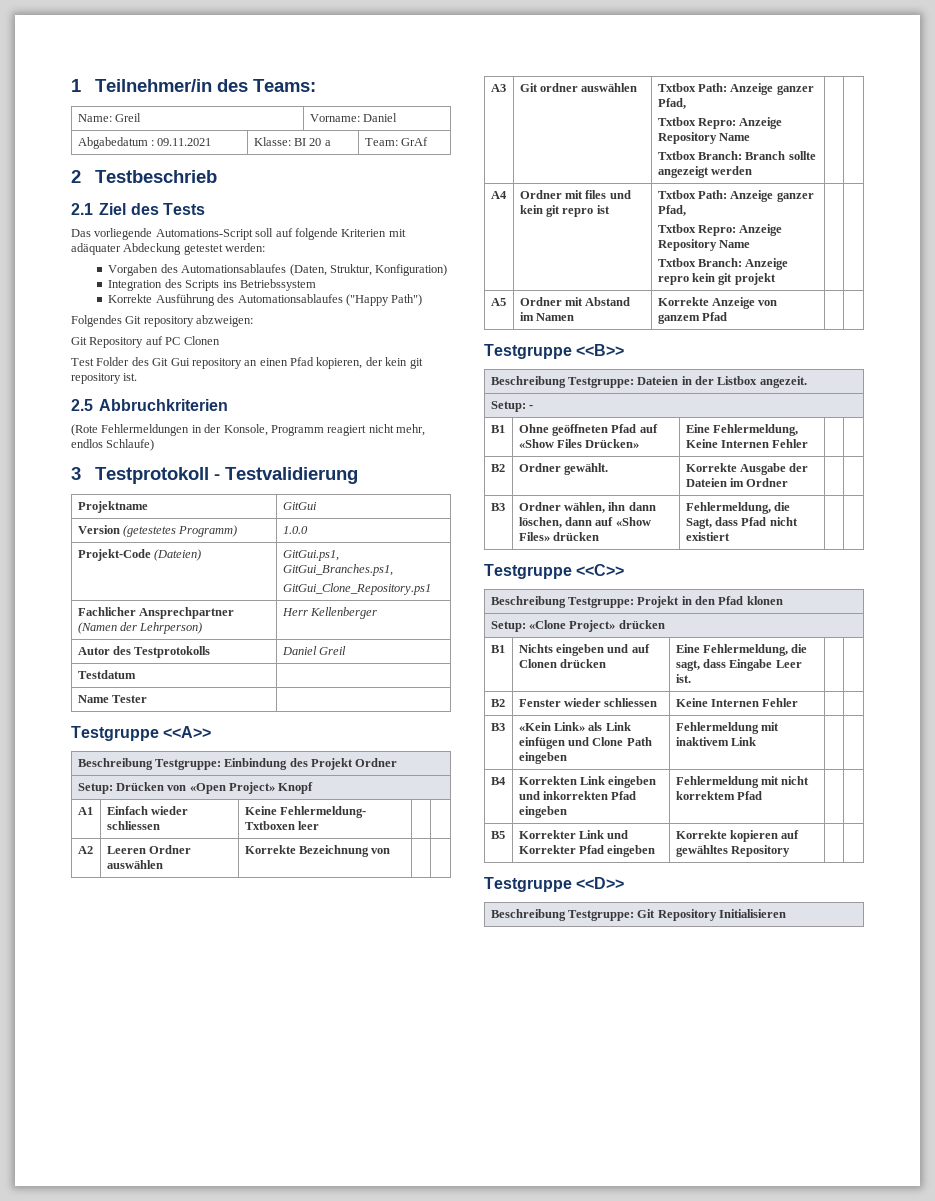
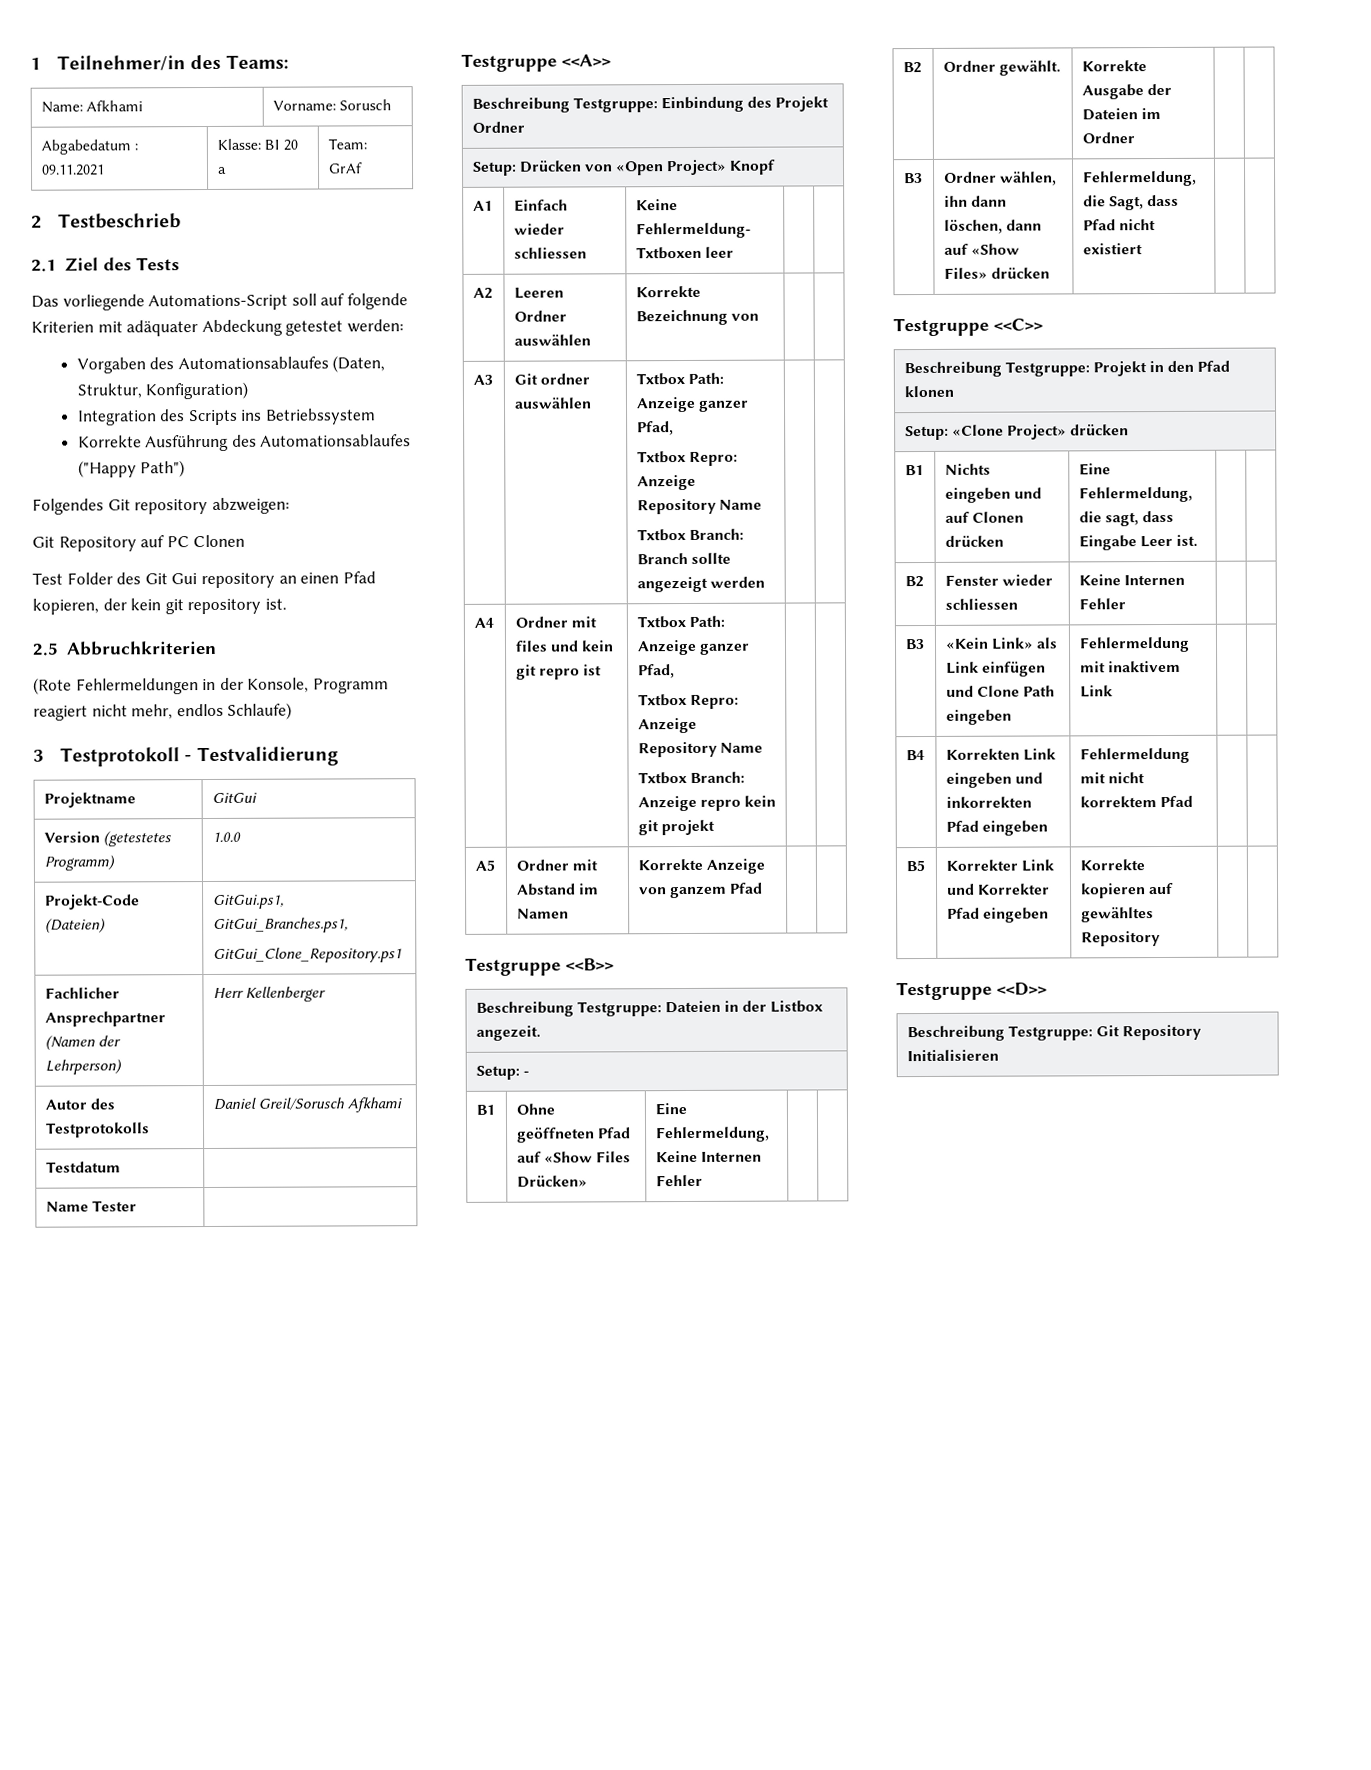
[114,113,141,122] Greil -> [85,100,143,112] Afkhami
[362,113,397,122] Daniel -> [338,99,392,111] Sorusch
[318,646,346,655] Greil -> [257,1097,402,1113] Greil/Sorusch Afkhami

